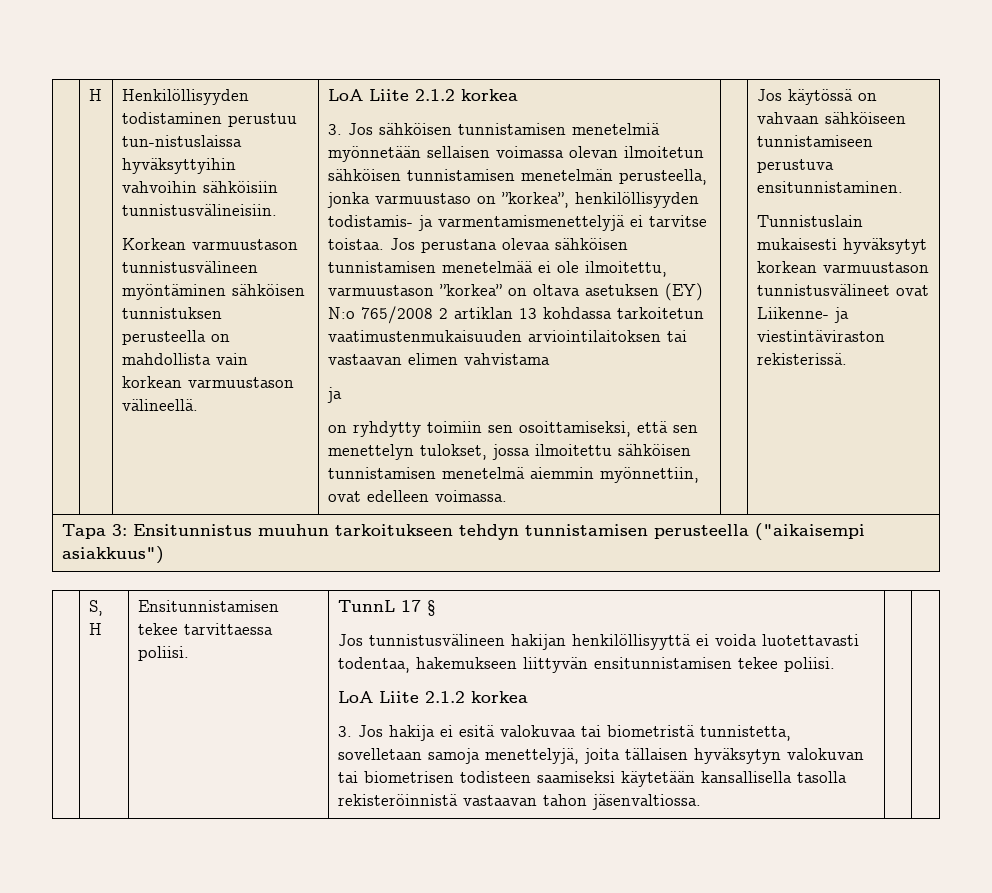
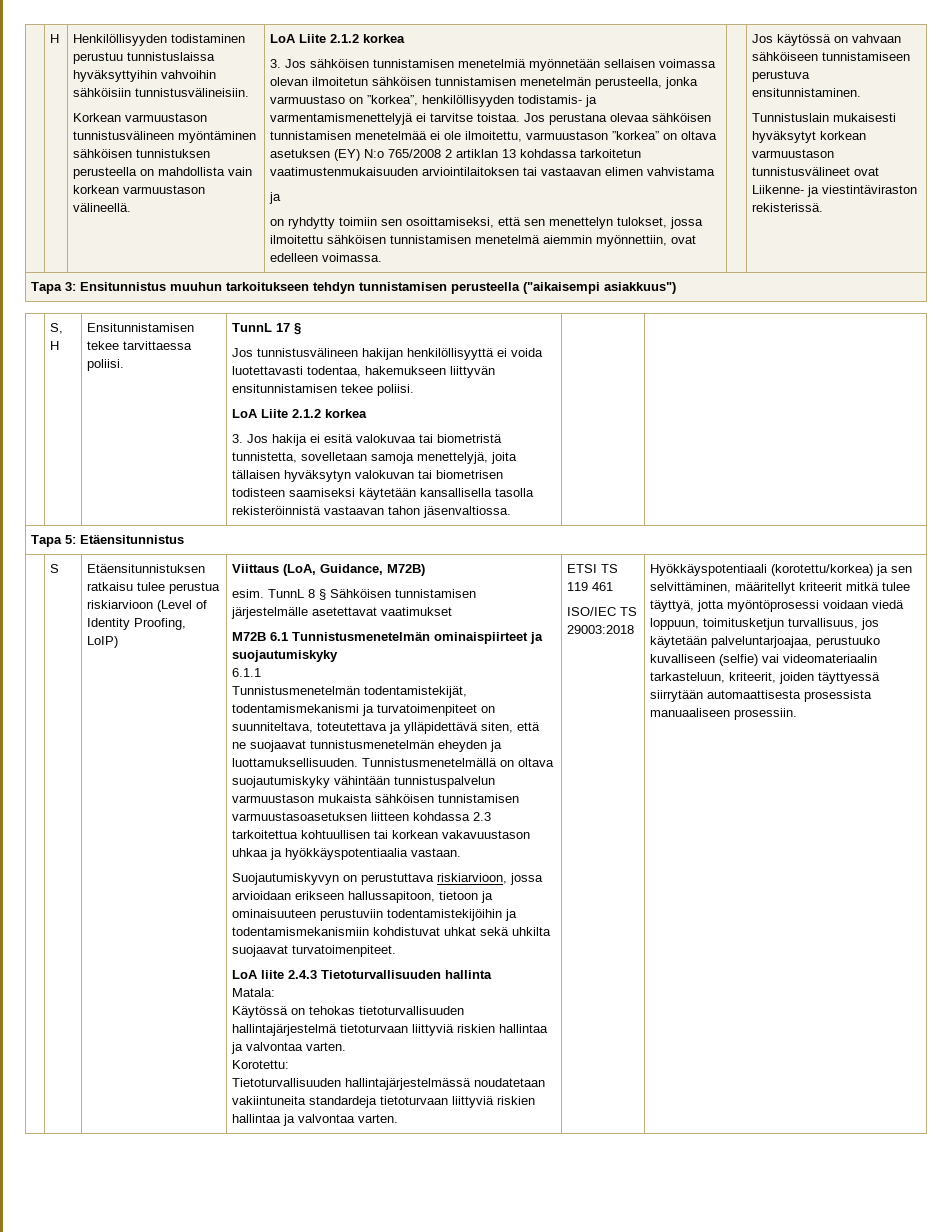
[121,135,242,147] tun-nistuslaissa -> [127,52,216,61] tunnistuslaissa
(701, 802) none -> [31,534,185,547] [50,564,60,573] [87,564,206,573] [87,582,221,594] [87,600,208,612] [87,618,187,630] [87,636,119,648] [232,564,426,576] [232,589,477,600] [231,607,453,619] [232,631,544,644] [232,650,339,662] [232,668,262,677] [232,686,468,698] [232,704,496,716] [232,722,541,734] [232,740,503,752] [232,758,555,767] [232,776,496,788] [232,794,520,803] [232,812,492,821] [232,830,531,839] [232,848,462,860] [232,873,544,885] [232,891,494,903] [232,909,518,921] [232,927,552,936] [232,945,397,957] [232,970,493,979] [232,988,276,997] [232,1006,465,1018] [232,1024,549,1036] [231,1042,347,1054] [232,1060,290,1069] [232,1078,546,1090] [232,1096,536,1108] [232,1114,399,1126] [567,564,619,573] [567,582,614,591] [567,607,638,616] [567,625,635,634] [650,564,913,576] [650,582,911,594] [650,600,905,612] [650,618,880,630] [650,636,881,648] [650,654,878,666] [650,672,881,684] [650,690,873,702] [650,708,798,720] // Tapa 5: Etäensitunnistus // | S | Etäensitunnistuksen ratkaisu tulee perustua riskiarvioon (Level of Identity Proofing, LoIP) | Viittaus (LoA, Guidance, M72B) // esim. TunnL 8 § Sähköisen tunnistamisen järjestelmälle asetettavat vaatimukset // M72B 6.1 Tunnistusmenetelmän ominaispiirteet ja suojautumiskyky // 6.1.1 // Tunnistusmenetelmän todentamistekijät, todentamismekanismi ja turvatoimenpiteet on suunniteltava, toteutettava ja ylläpidettävä siten, että ne suojaavat tunnistusmenetelmän eheyden ja luottamuksellisuuden. Tunnistusmenetelmällä on oltava suojautumiskyky vähintään tunnistuspalvelun varmuustason mukaista sähköisen tunnistamisen varmuustasoasetuksen liitteen kohdassa 2.3 tarkoitettua kohtuullisen tai korkean vakavuustason uhkaa ja hyökkäyspotentiaalia vastaan. // Suojautumiskyvyn on perustuttava riskiarvioon, jossa arvioidaan erikseen hallussapitoon, tietoon ja ominaisuuteen perustuviin todentamistekijöihin ja todentamismekanismiin kohdistuvat uhkat sekä uhkilta suojaavat turvatoimenpiteet. // LoA liite 2.4.3 Tietoturvallisuuden hallinta // Matala: // Käytössä on tehokas tietoturvallisuuden hallintajärjestelmä tietoturvaan liittyviä riskien hallintaa ja valvontaa varten. // Korotettu: // Tietoturvallisuuden hallintajärjestelmässä noudatetaan vakiintuneita standardeja tietoturvaan liittyviä riskien hallintaa ja valvontaa varten. | ETSI TS 119 461 // ISO/IEC TS 29003:2018 | Hyökkäyspotentiaali (korotettu/korkea) ja sen selvittäminen, määritellyt kriteerit mitkä tulee täyttyä, jotta myöntöprosessi voidaan viedä loppuun, toimitusketjun turvallisuus, jos käytetään palveluntarjoajaa, perustuuko kuvalliseen (selfie) vai videomateriaalin tarkasteluun, kriteerit, joiden täyttyessä siirrytään automaattisesta prosessista manuaaliseen prosessiin.

